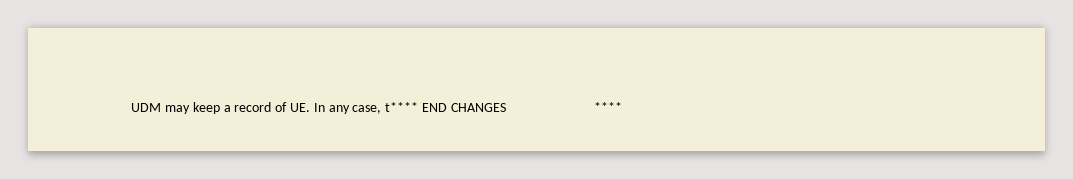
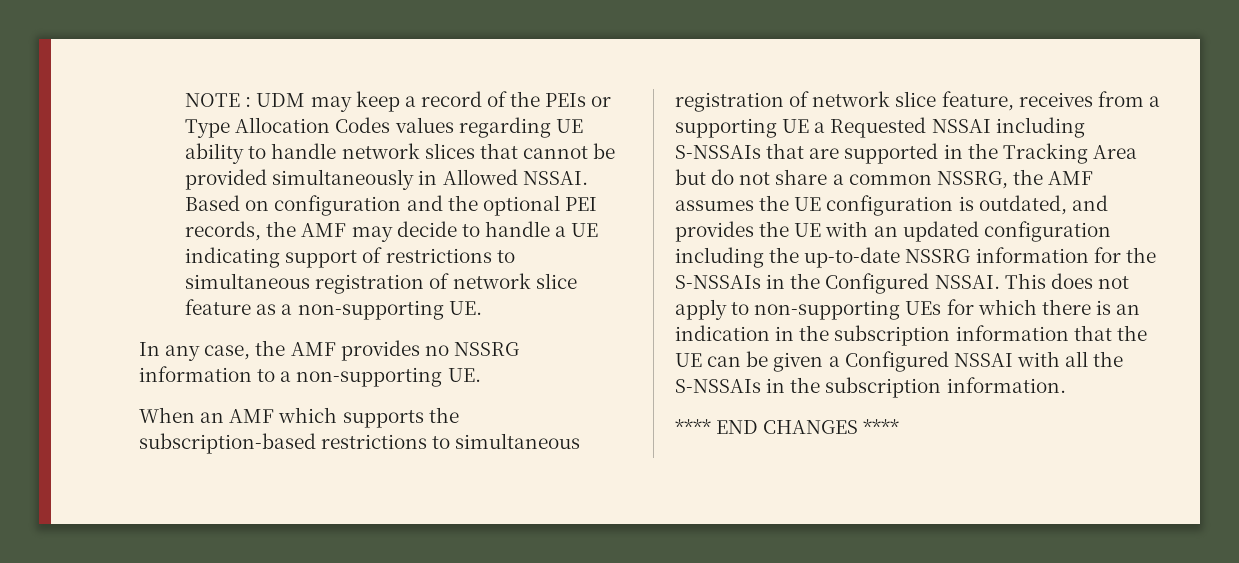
(131, 107) none -> [185,93,252,107] NOTE :
[289,103,310,112] UE. -> [510,91,612,107] [185,117,583,138] [185,143,616,164] [185,169,588,190] [185,195,597,216] [185,221,599,242] [185,247,515,268] [185,273,577,294] [185,299,482,320] the PEIs or Type Allocation Codes values regarding UE ability to handle network slices that cannot be provided simultaneously in Allowed NSSAI. Based on configuration and the optional PEI records, the AMF may decide to handle a UE indicating support of restrictions to simultaneous registration of network slice feature as a non-supporting UE. //
[385,102,419,112] t**** -> [255,340,519,361] [139,366,481,387] [139,407,459,428] [139,433,581,454] [675,91,1160,112] [675,117,1085,138] [675,143,1137,164] [675,169,1094,189] [675,195,1108,216] [675,221,1111,242] [675,247,1156,268] [675,273,1129,294] [675,299,1141,320] [675,325,1147,346] [675,351,1124,372] [675,377,1066,398] [675,419,711,434] the AMF provides no NSSRG information to a non-supporting UE. // When an AMF which supports the subscription-based restrictions to simultaneous registration of network slice feature, receives from a supporting UE a Requested NSSAI including S-NSSAIs that are supported in the Tracking Area but do not share a common NSSRG, the AMF assumes the UE configuration is outdated, and provides the UE with an updated configuration including the up-to-date NSSRG information for the S-NSSAIs in the Configured NSSAI. This does not apply to non-supporting UEs for which there is an indication in the subscription information that the UE can be given a Configured NSSAI with all the S-NSSAIs in the subscription information. // ****

